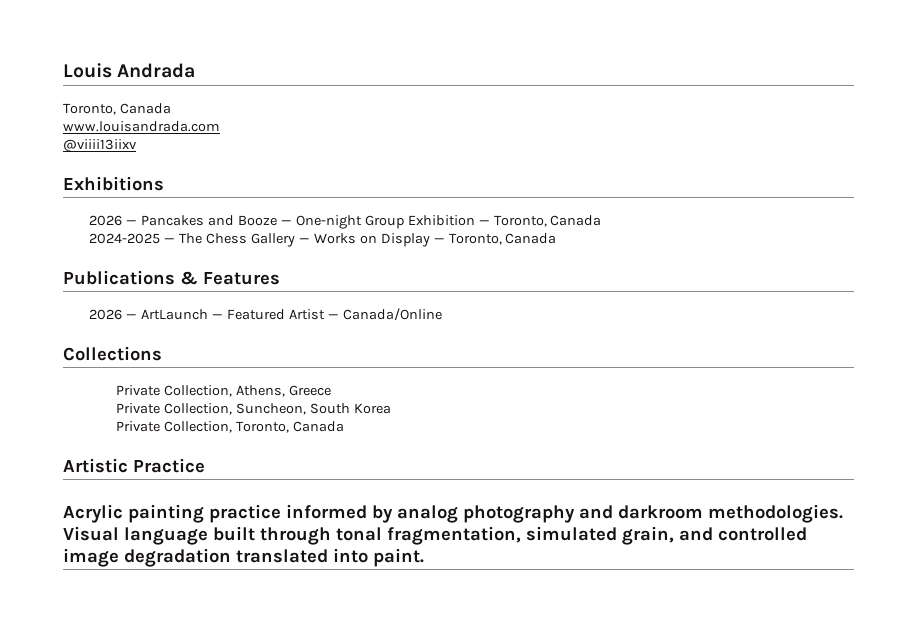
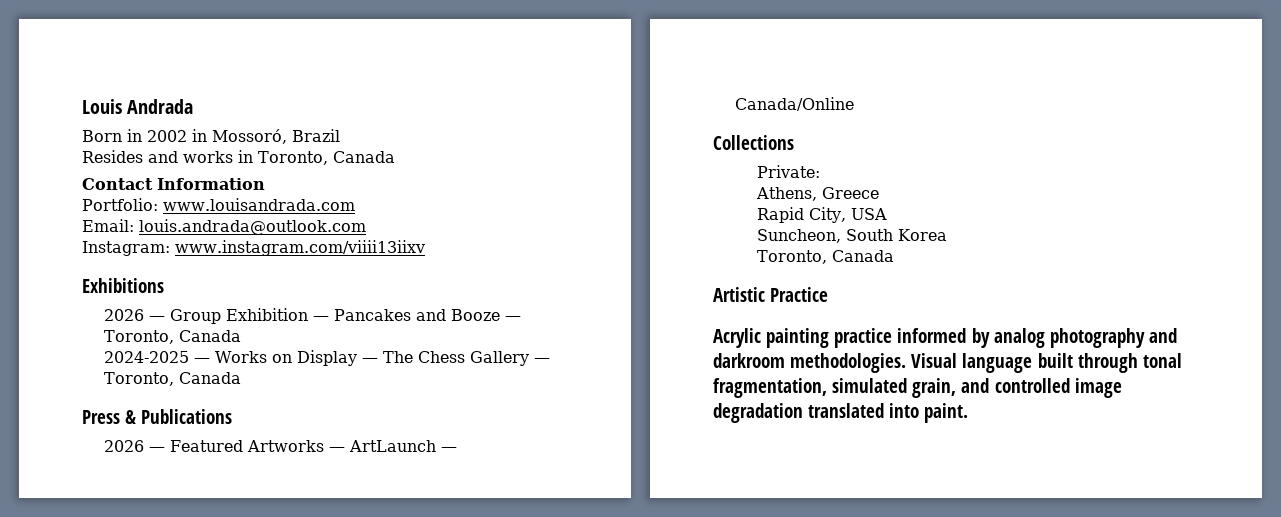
[63,103,171,115] [63,121,220,132] [63,139,137,152] Toronto, Canada // www.louisandrada.com // @viiii13iixv -> [82,129,340,144] [82,150,395,165] [82,178,265,190] [82,198,355,211] [82,219,366,235] [82,240,425,256] Born in 2002 in Mossoró, Brazil // Resides and works in Toronto, Canada // Contact Information // Portfolio: www.louisandrada.com // Email: louis.andrada@outlook.com // Instagram: www.instagram.com/viiii13iixv
(138, 222) none -> [170,308,330,324] Group Exhibition —
[295,215,490,229] One-night Group Exhibition — -> (522, 318) none
[179,233,557,247] The Chess Gallery — Works on Display — Toronto, Canada // -> [215,350,551,366] [104,372,242,386] [82,410,137,424] Works on Display — The Chess Gallery — Toronto, Canada // Press &
[180,271,280,285] [89,309,325,320] & Features // 2026 — ArtLaunch — Featured Artist -> [104,440,437,452] // 2026 — Featured Artworks — ArtLaunch
[115,385,232,397] Private Collection, -> [757,165,821,178] Private: //
[115,403,232,415] Private Collection, -> [757,207,888,223] Rapid City, USA //
[115,421,232,433] Private Collection, -> (948, 235) none

